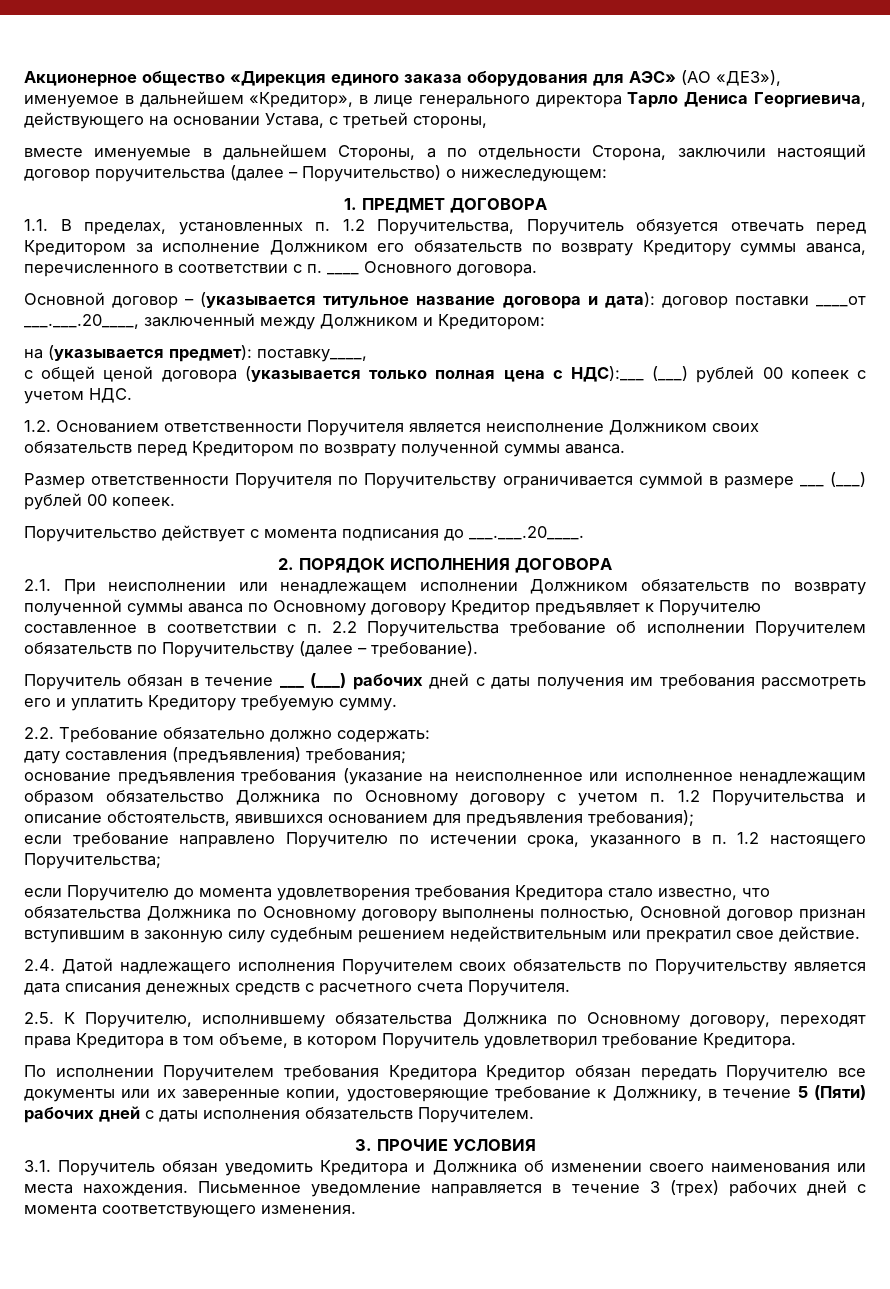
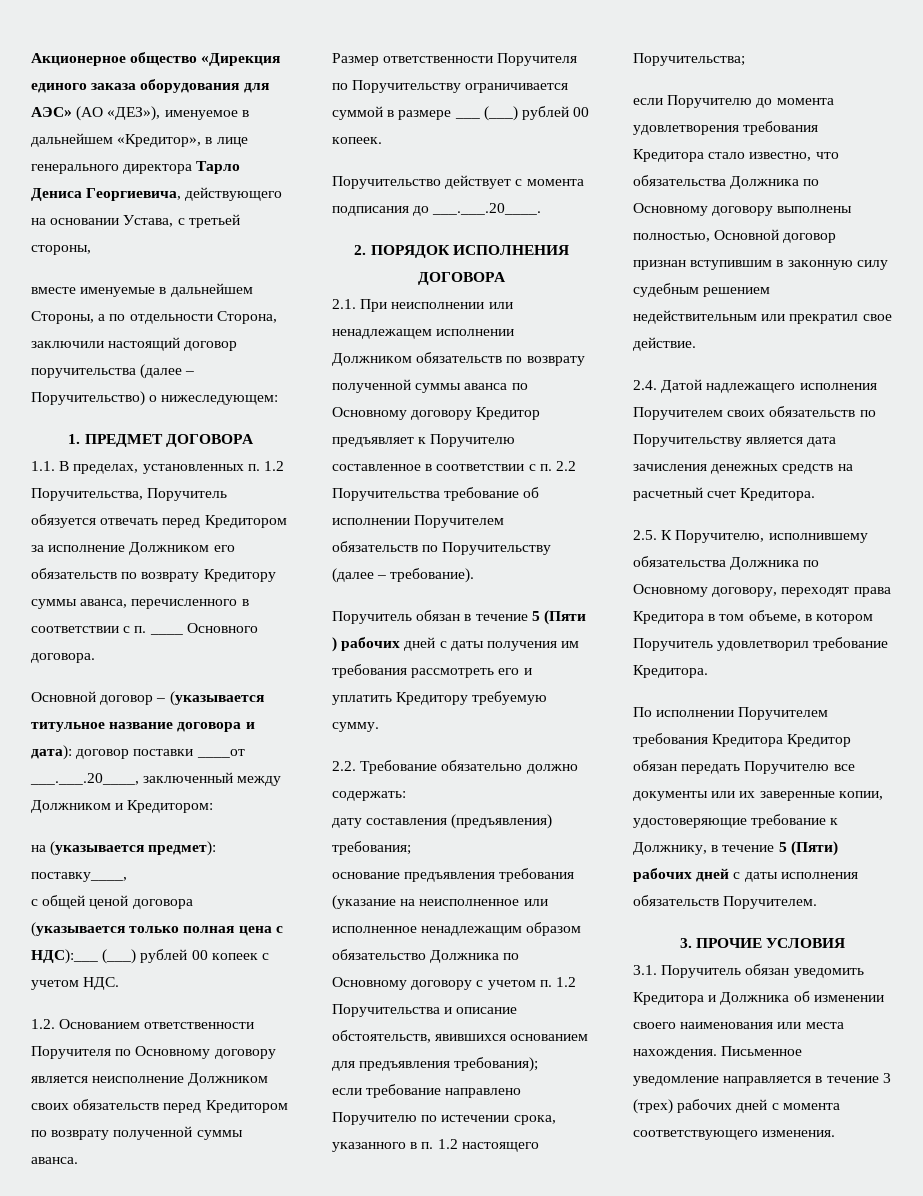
(404, 428) none -> [115,1046,276,1059] по Основному договору
[279,673,347,688] ___ (___) -> [531,610,586,625] [332,637,337,652] 5 (Пяти )
[65,983,141,993] списания -> [633,464,707,471] зачисления
[305,980,570,996] с расчетного счета Поручителя. -> [837,464,853,471] [633,487,816,501] на расчетный счет Кредитора.

